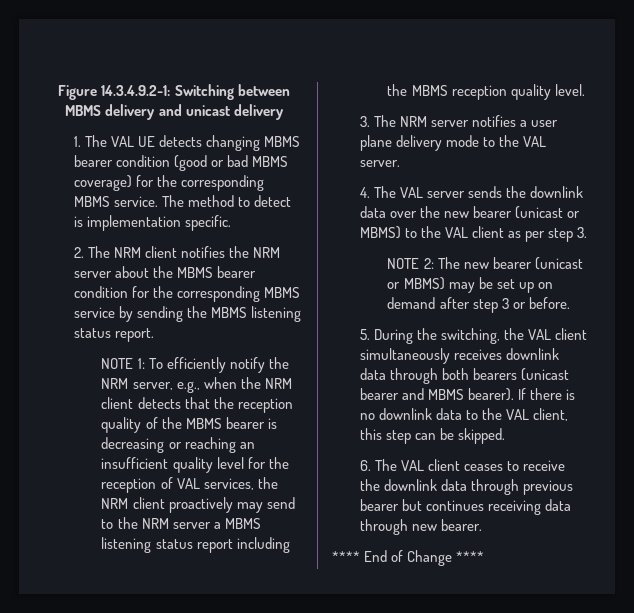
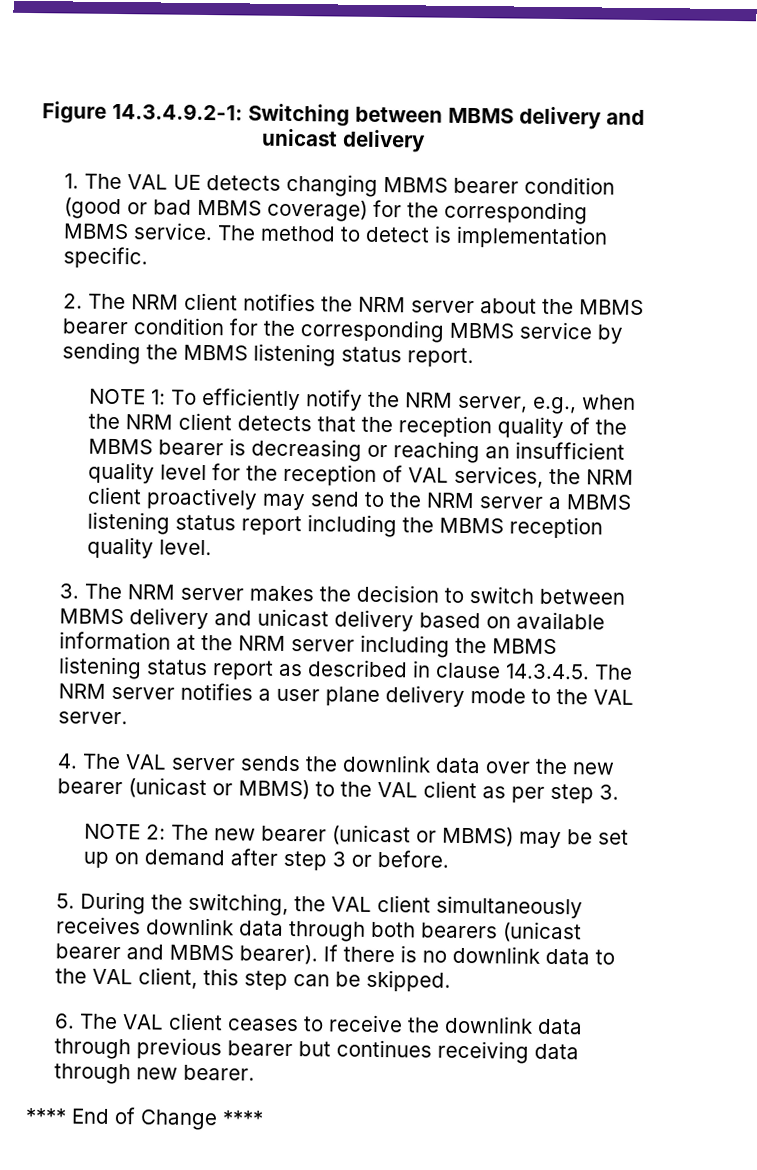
(469, 123) none -> [248,584,625,605] [58,607,605,632] [58,631,557,658] [57,656,633,680] [57,683,175,700] makes the decision to switch between MBMS delivery and unicast delivery based on available information at the NRM server including the MBMS listening status report as described in clause 14.3.4.5. The NRM server

